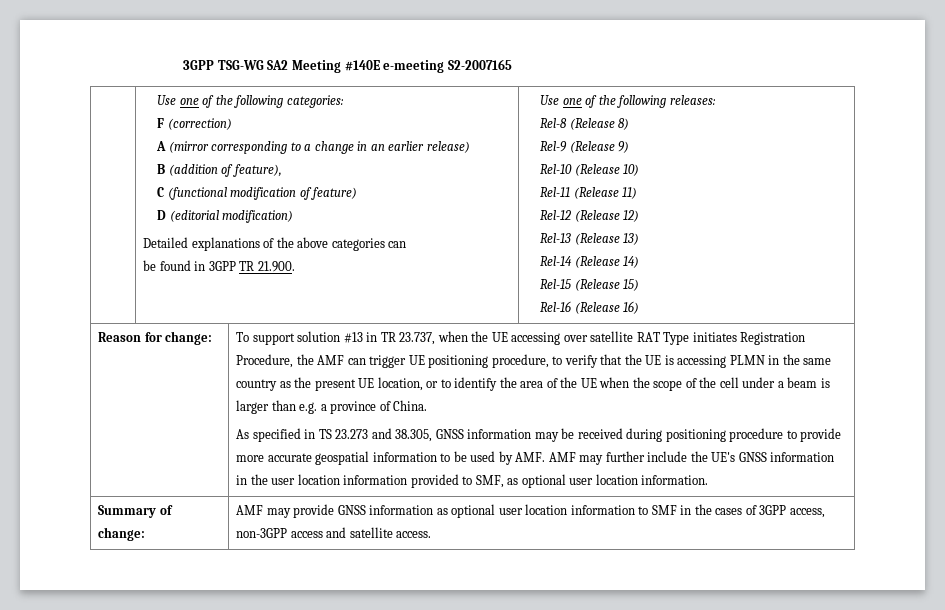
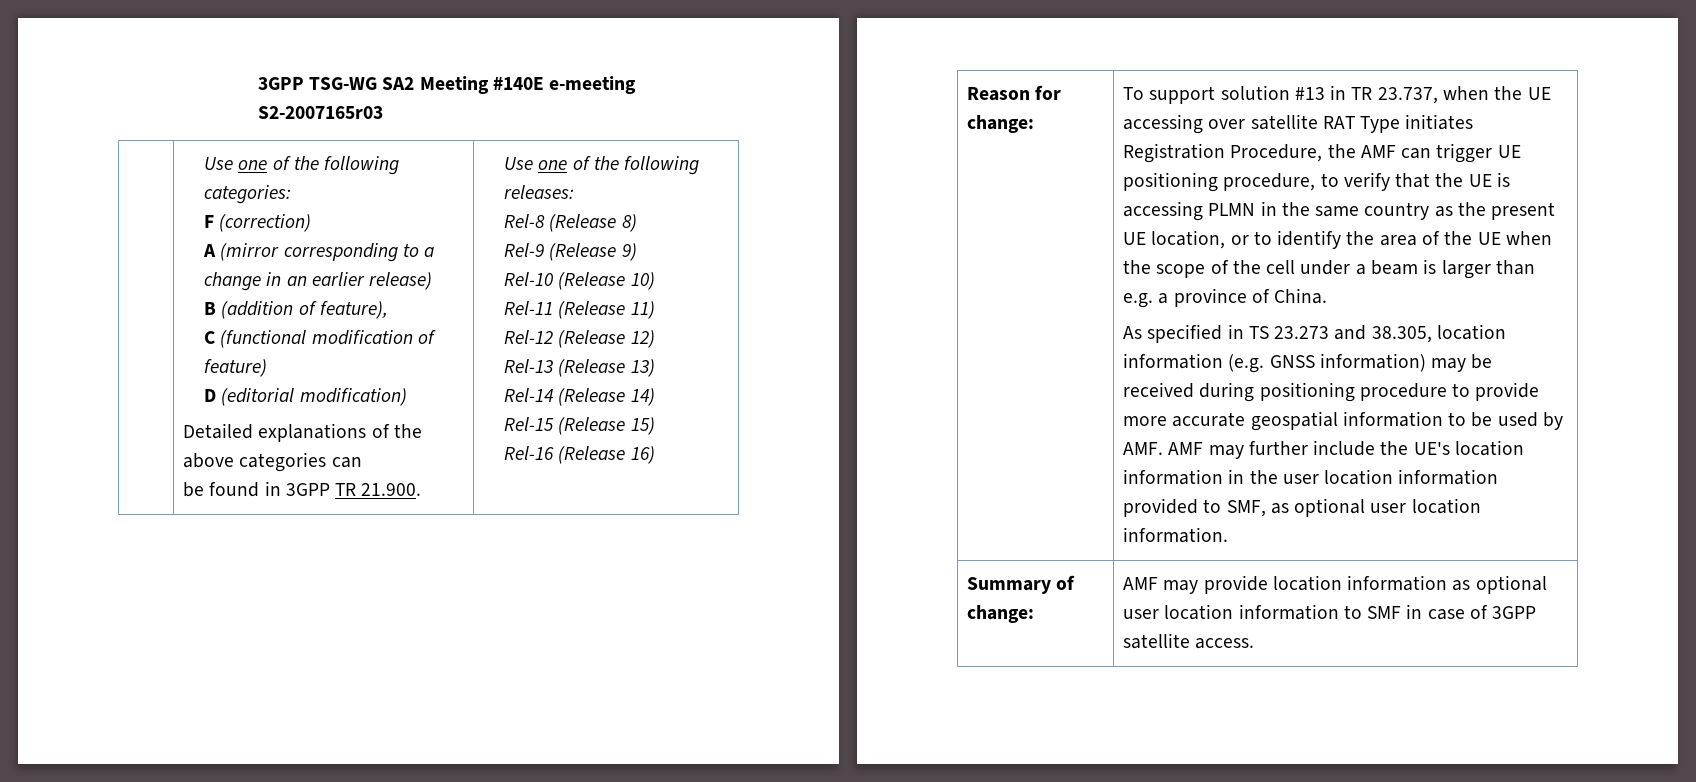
[447,59,512,70] S2-2007165 -> [257,106,383,119] S2-2007165r03
[435,429,532,439] GNSS information -> [1437,324,1507,340] [1123,353,1426,373] location information (e.g. GNSS information)
[738,452,767,462] GNSS -> [1455,440,1525,456] location
[337,505,366,515] GNSS -> [1272,575,1342,591] location
[694,504,825,518] [236,527,347,538] the cases of 3GPP access, non-3GPP access and -> [1427,605,1537,620] case of 3GPP

